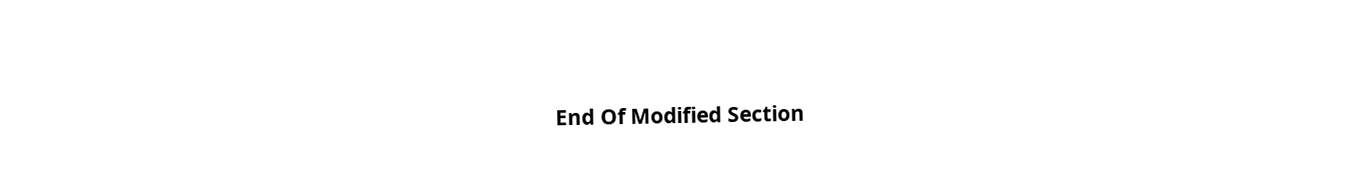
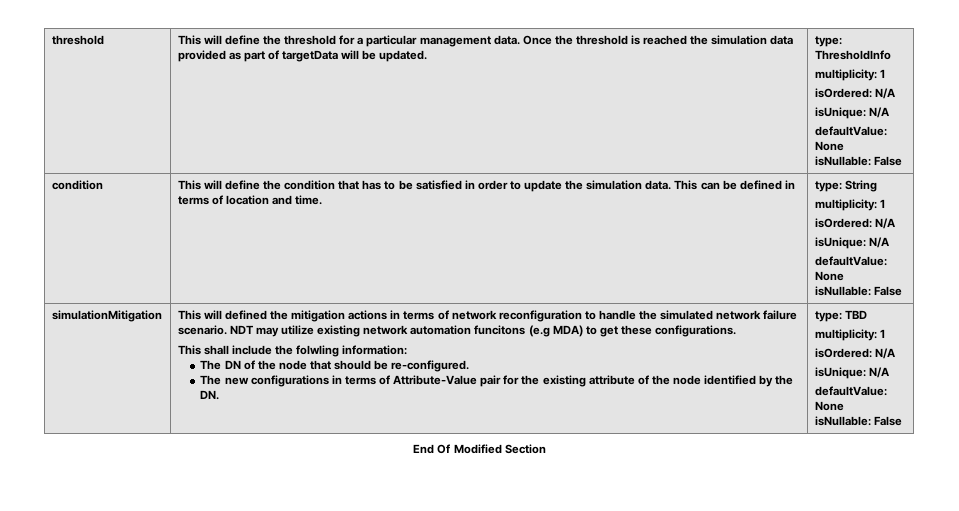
(554, 117) none -> [51,35,104,45] [177,35,794,47] [177,50,428,62] [814,36,842,47] [814,50,891,60] [814,69,885,81] [814,88,896,99] [814,107,890,119] [814,126,887,136] [814,141,844,151] [814,156,902,166] [51,180,103,190] [177,180,795,192] [177,195,323,205] [814,180,877,192] [814,199,885,211] [814,218,896,229] [814,237,890,249] [814,256,887,266] [814,271,844,281] [814,286,902,296] [51,310,162,322] [177,310,798,322] [177,325,737,337] [177,345,408,357] [200,360,470,372] [200,375,794,387] [200,390,220,400] [814,310,867,322] [814,329,885,341] [814,348,896,359] [814,367,890,379] [814,386,887,396] [814,401,844,411] [814,416,902,426] threshold | This will define the threshold for a particular management data. Once the threshold is reached the simulation data provided as part of targetData will be updated. | type: ThresholdInfo // multiplicity: 1 // isOrdered: N/A // isUnique: N/A // defaultValue: None // isNullable: False // condition | This will define the condition that has to be satisfied in order to update the simulation data. This can be defined in terms of location and time. | type: String // multiplicity: 1 // isOrdered: N/A // isUnique: N/A // defaultValue: None // isNullable: False // simulationMitigation | This will defined the mitigation actions in terms of network reconfiguration to handle the simulated network failure scenario. NDT may utilize existing network automation funcitons (e.g MDA) to get these configurations. // This shall include the folwling information: // The DN of the node that should be re-configured. // The new configurations in terms of Attribute-Value pair for the existing attribute of the node identified by the DN. | type: TBD // multiplicity: 1 // isOrdered: N/A // isUnique: N/A // defaultValue: None // isNullable: False //

